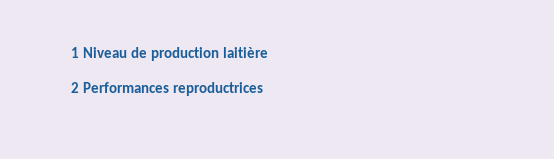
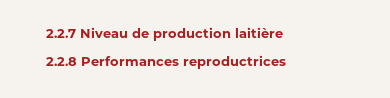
[71,47,79,58] 1 -> [46,29,76,38] 2.2.7
[71,82,79,93] 2 -> [46,57,77,66] 2.2.8

